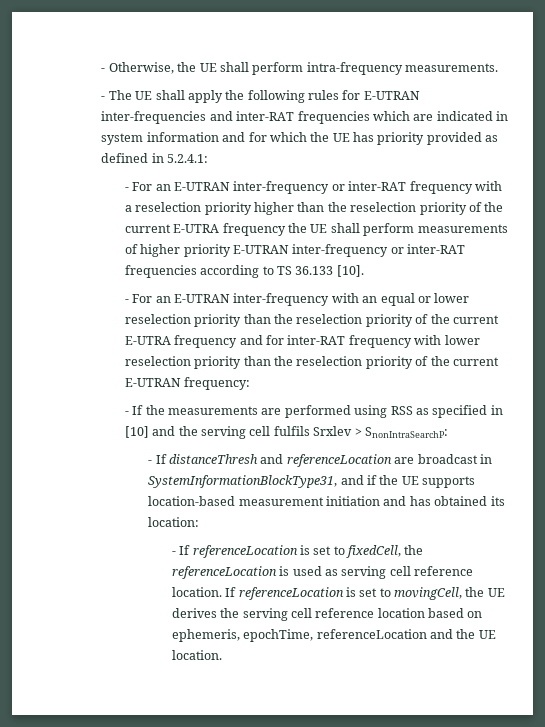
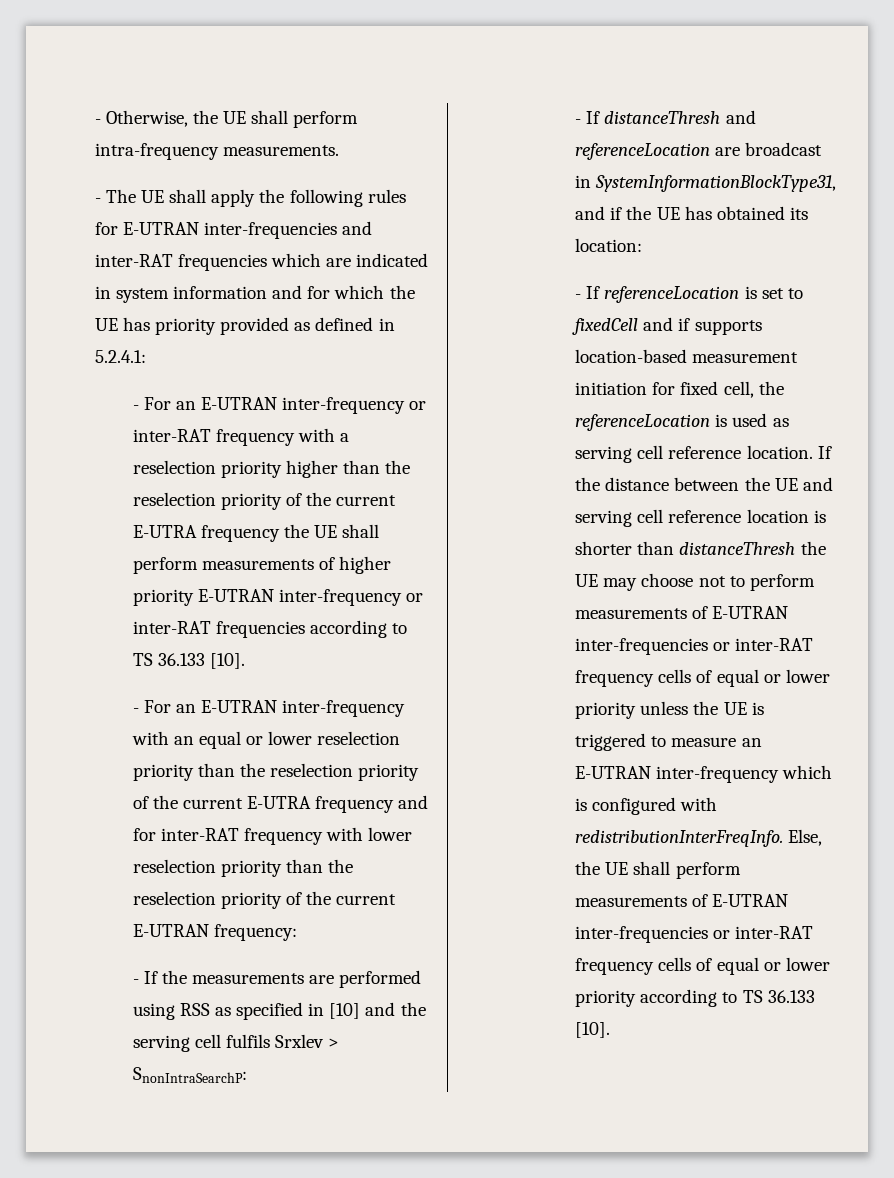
[422,476,476,488] [148,496,407,506] supports location-based measurement initiation and -> (680, 213) none
[346,545,402,558] fixedCell, -> [572,317,762,335] [575,349,799,363] [575,381,754,398] fixedCell and if supports location-based measurement initiation for fixed cell,
[238,587,505,600] [171,608,483,621] [171,629,496,642] [171,650,222,660] referenceLocation is set to movingCell, the UE derives the serving cell reference location based on ephemeris, epochTime, referenceLocation and the UE location. -> [575,477,833,491] [575,509,826,527] [575,541,826,555] [575,573,815,591] [575,606,789,619] [575,638,814,655] [575,669,830,687] [575,701,764,719] [575,733,762,751] [575,765,833,783] [575,797,718,815] [575,829,823,847] [575,861,741,879] [575,894,789,907] [575,926,814,943] [575,957,830,975] [575,989,815,1007] [575,1022,611,1038] the distance between the UE and serving cell reference location is shorter than distanceThresh the UE may choose not to perform measurements of E-UTRAN inter-frequencies or inter-RAT frequency cells of equal or lower priority unless the UE is triggered to measure an E-UTRAN inter-frequency which is configured with redistributionInterFreqInfo. Else, the UE shall perform measurements of E-UTRAN inter-frequencies or inter-RAT frequency cells of equal or lower priority according to TS 36.133 [10].

